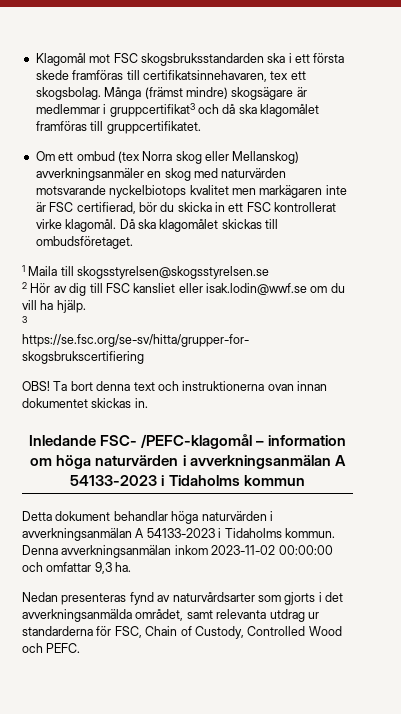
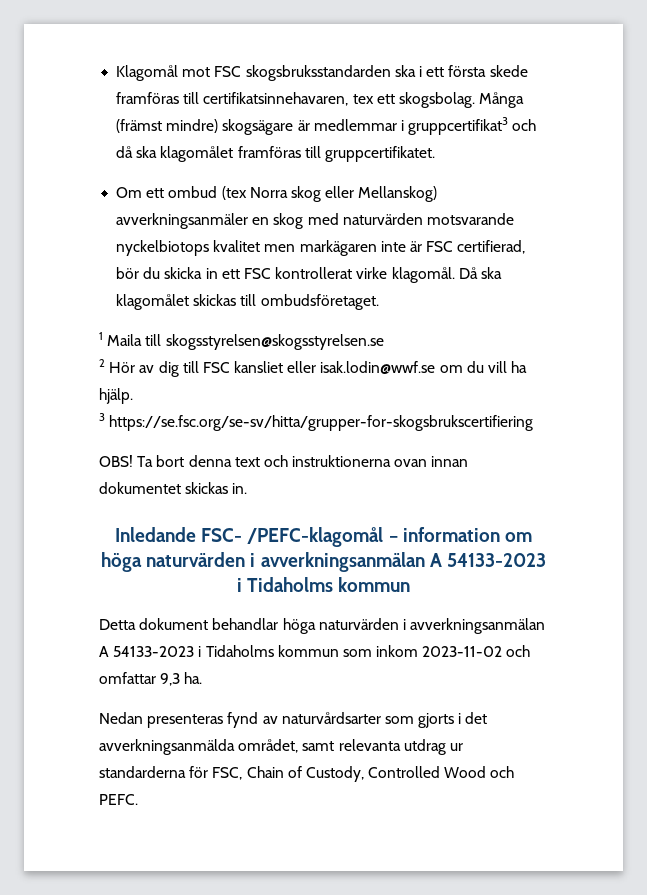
[284,528,335,538] [22,545,172,558] kommun. Denna avverkningsanmälan -> [277,645,372,657] kommun som
[278,545,333,555] 00:00:00 -> (503, 651) none

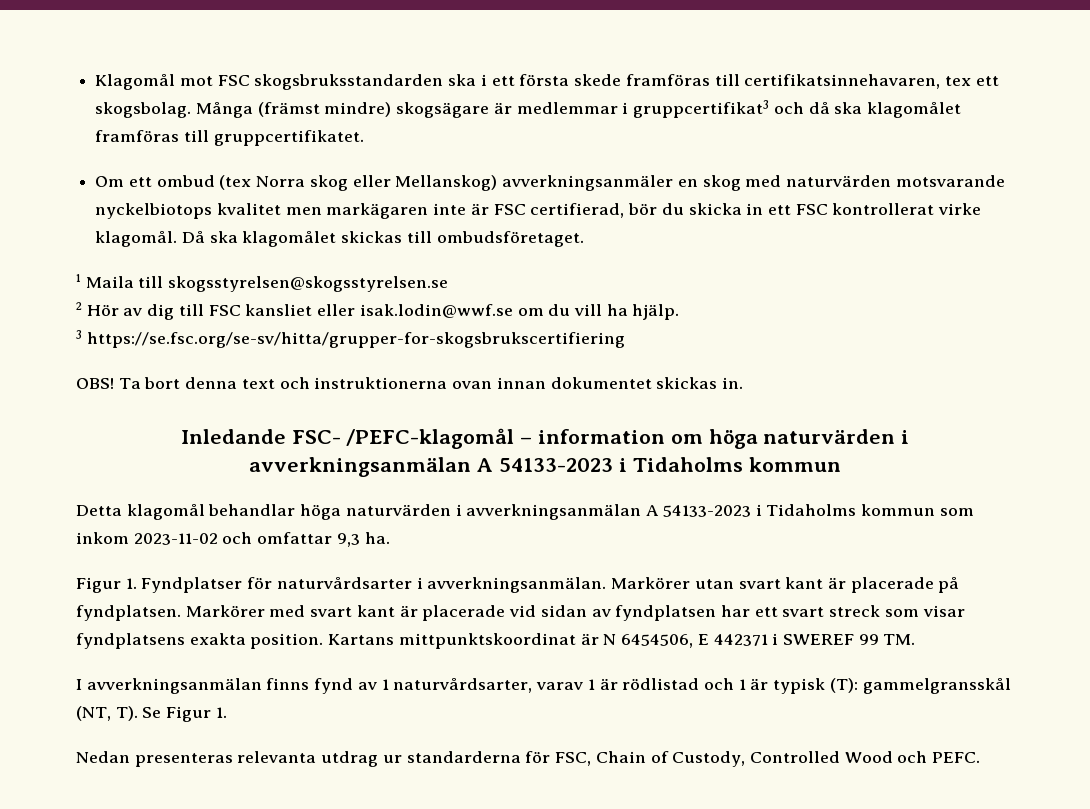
[139,618,209,630] dokument -> [126,504,205,520] klagomål
[99,712,488,728] [99,739,335,755] Nedan presenteras fynd av naturvårdsarter som gjorts i det avverkningsanmälda området, samt -> [76,577,960,593] [76,605,965,621] [76,633,916,649] [76,678,1011,694] [76,706,227,722] [76,751,233,767] Figur 1. Fyndplatser för naturvårdsarter i avverkningsanmälan. Markörer utan svart kant är placerade på fyndplatsen. Markörer med svart kant är placerade vid sidan av fyndplatsen har ett svart streck som visar fyndplatsens exakta position. Kartans mittpunktskoordinat är N 6454506, E 442371 i SWEREF 99 TM. // I avverkningsanmälan finns fynd av 1 naturvårdsarter, varav 1 är rödlistad och 1 är typisk (T): gammelgransskål (NT, T). Se Figur 1. // Nedan presenteras

